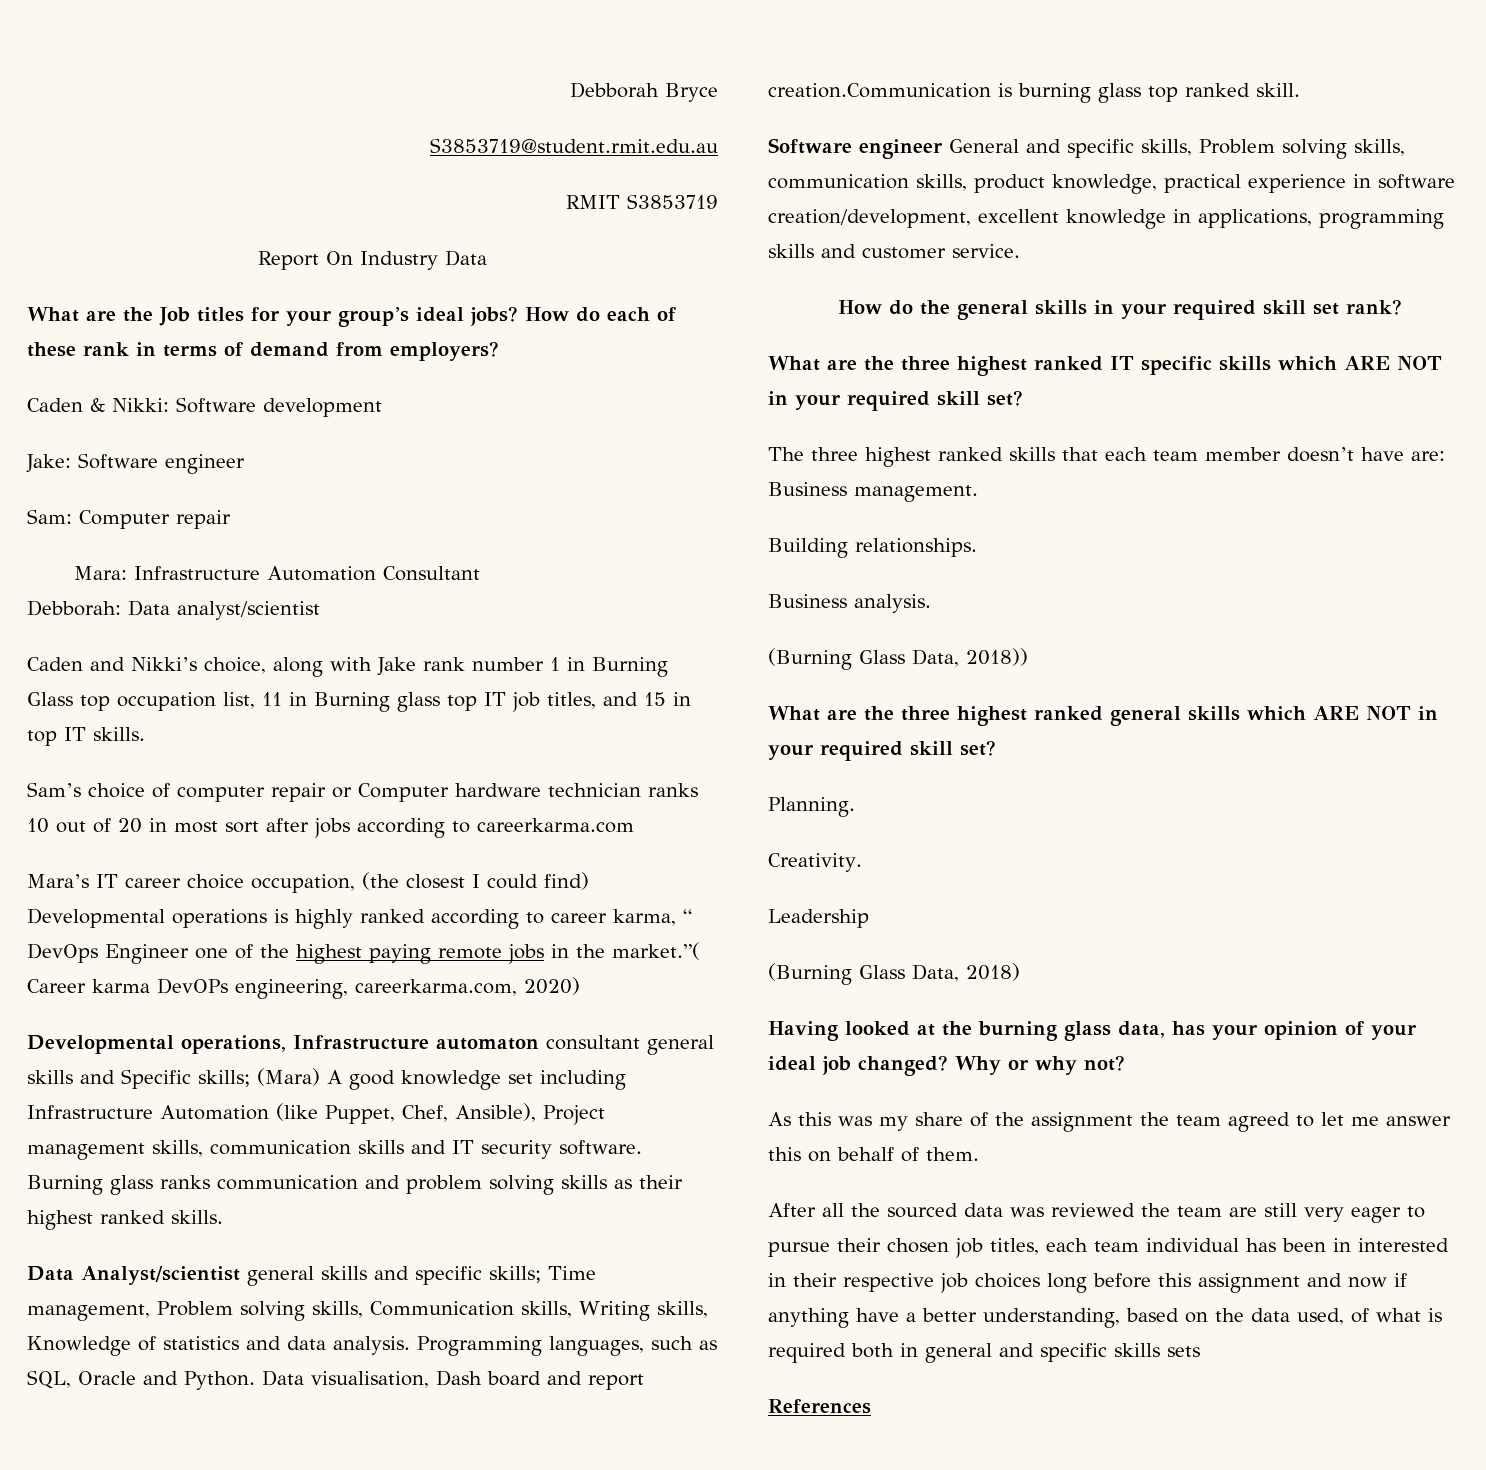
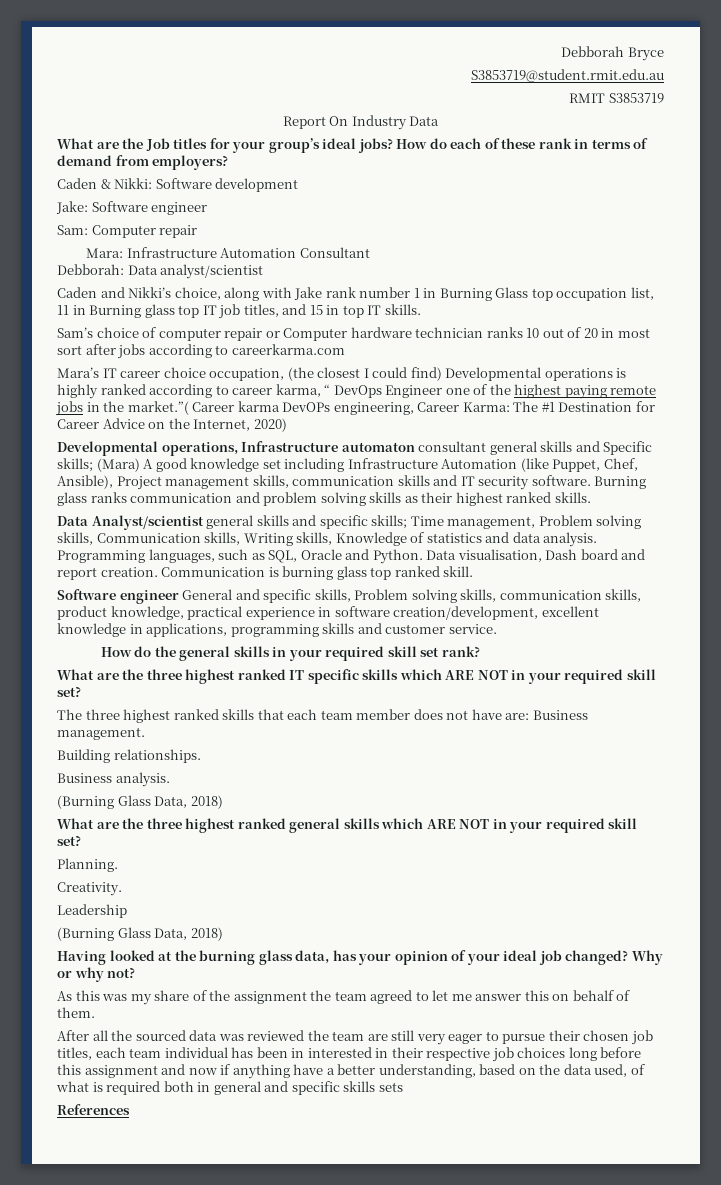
[355,979,517,996] careerkarma.com, -> [417,401,655,412] [57,418,251,431] Career Karma: The #1 Destination for Career Advice on the Internet,
[768,83,991,98] creation.Communication -> [100,567,266,577] creation. Communication
[1287,447,1354,462] doesn’t -> [413,709,469,720] does not
[966,648,1028,666] 2018)) -> [190,795,223,809] 2018)

